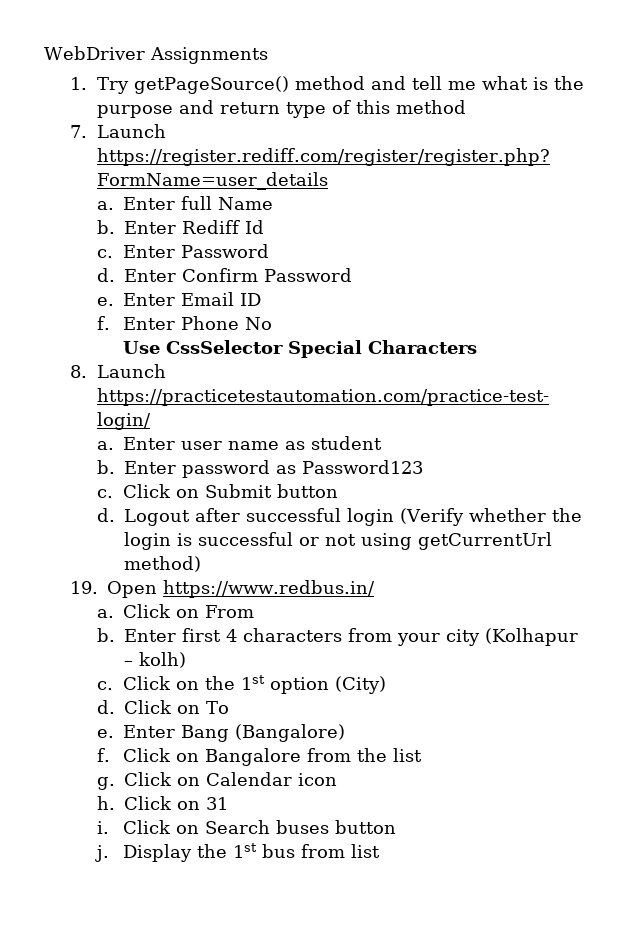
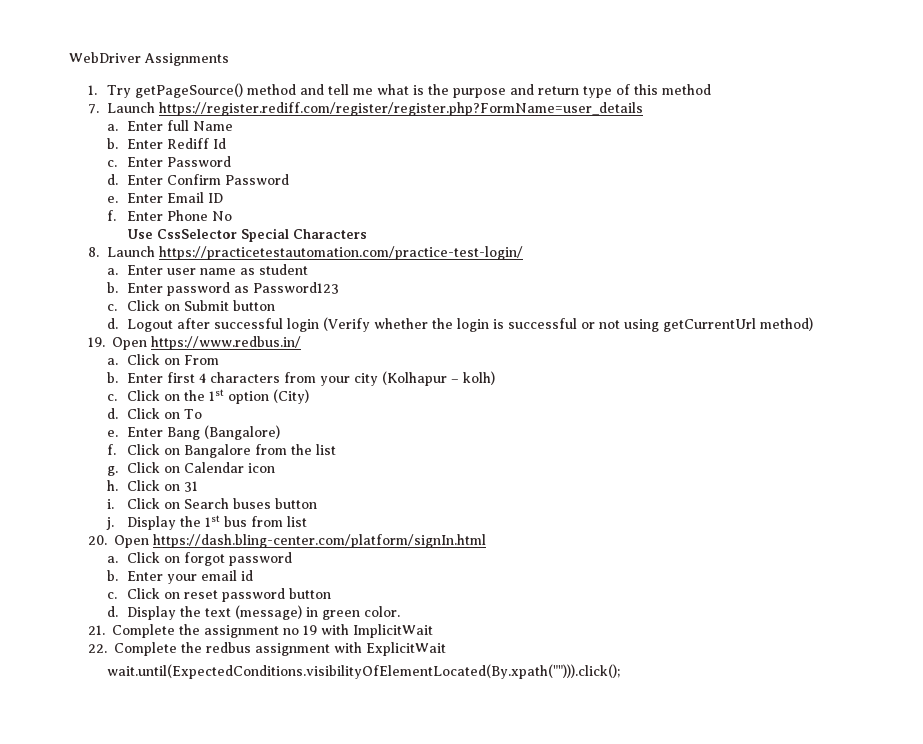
(381, 851) none -> [88,534,487,548] [107,552,292,566] [107,570,253,584] [107,588,331,602] [107,605,400,620] [88,624,434,638] [88,642,447,656] [107,664,621,679] // 20. Open https://dash.bling-center.com/platform/signIn.html // a. Click on forgot password // b. Enter your email id // c. Click on reset password button // d. Display the text (message) in green color. // 21. Complete the assignment no 19 with ImplicitWait // 22. Complete the redbus assignment with ExplicitWait // wait.until(ExpectedConditions.visibilityOfElementLocated(By.xpath(""))).click();

